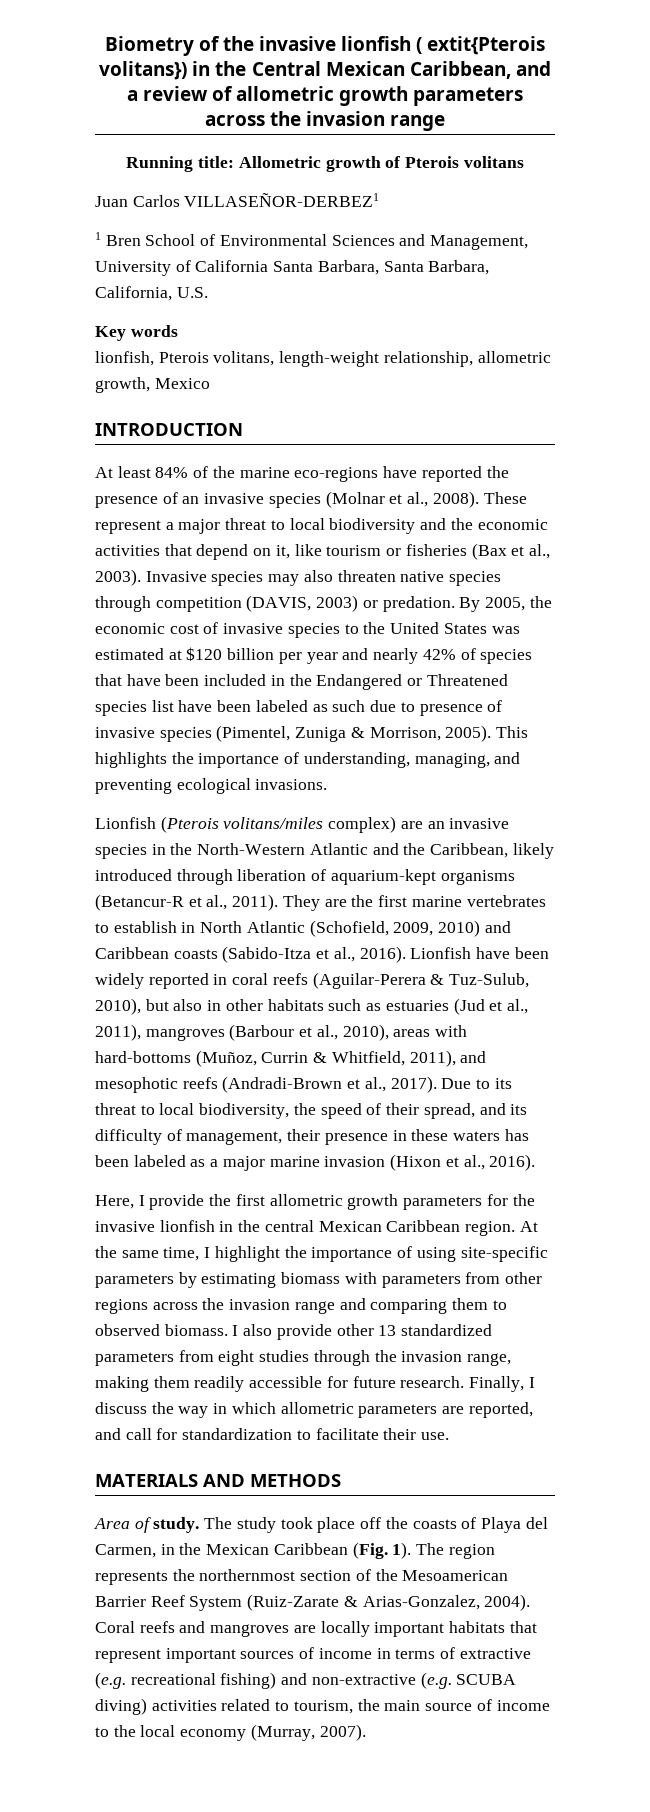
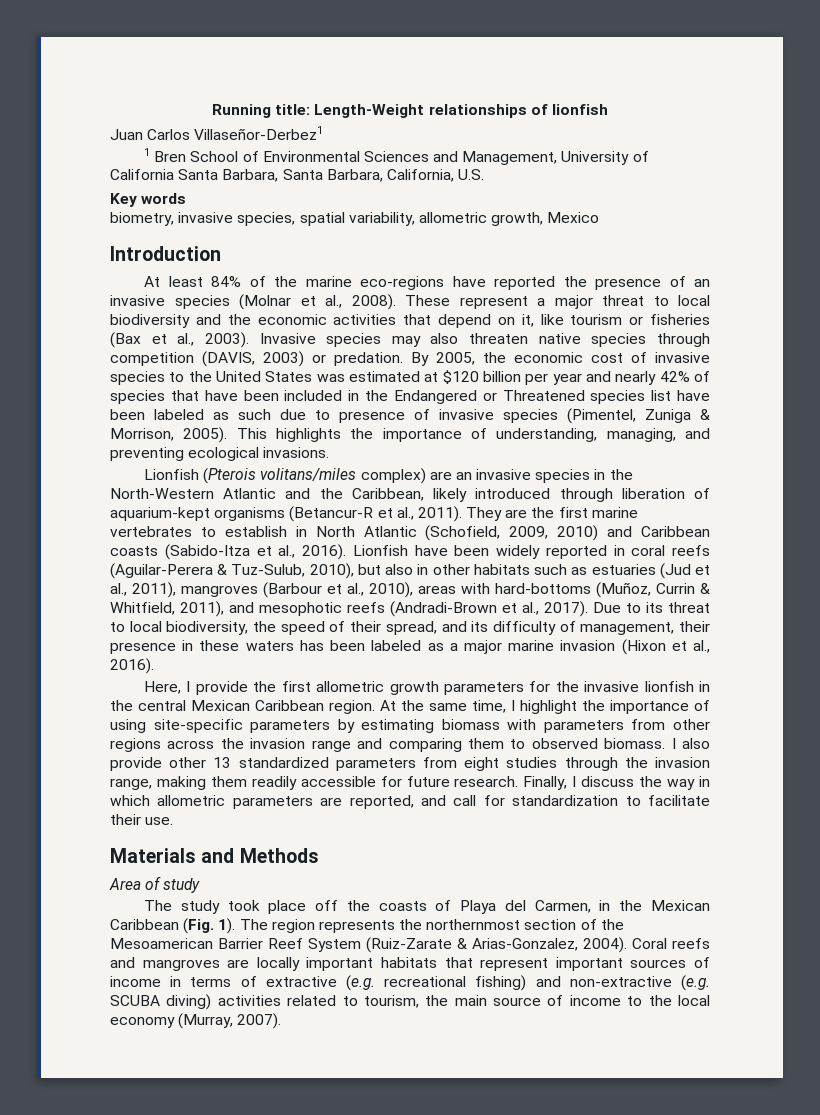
[104,36,546,56] [99,61,551,80] [126,86,524,106] [204,111,446,131] [126,156,524,172] Biometry of the invasive lionfish ( extit{Pterois volitans}) in the Central Mexican Caribbean, and a review of allometric growth parameters across the invasion range // Running title: Allometric growth of Pterois volitans -> [212,104,608,118] Running title: Length-Weight relationships of lionfish
[184,193,380,207] VILLASEÑOR-DERBEZ1 -> [194,126,324,140] Villaseñor-Derbez1
[95,351,473,367] lionfish, Pterois volitans, length-weight relationship, -> [110,212,415,226] biometry, invasive species, spatial variability,
[95,423,243,436] INTRODUCTION -> [110,246,221,261] Introduction
[95,1474,341,1487] MATERIALS AND METHODS -> [110,848,319,863] Materials and Methods
[153,1517,200,1533] study. -> [163,878,201,893] study //

